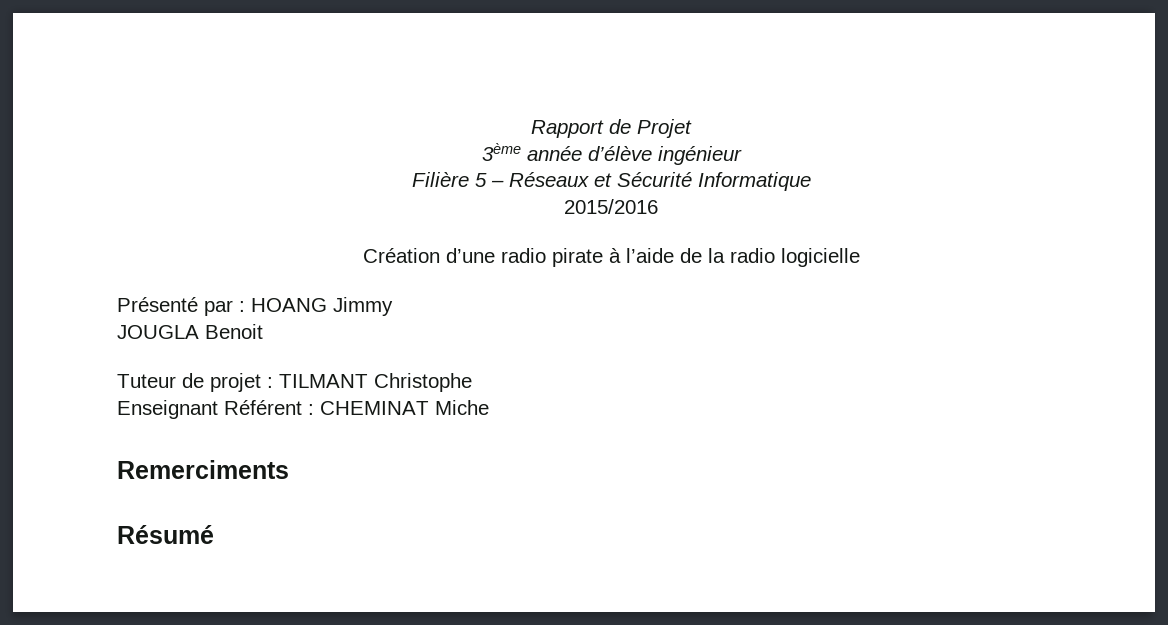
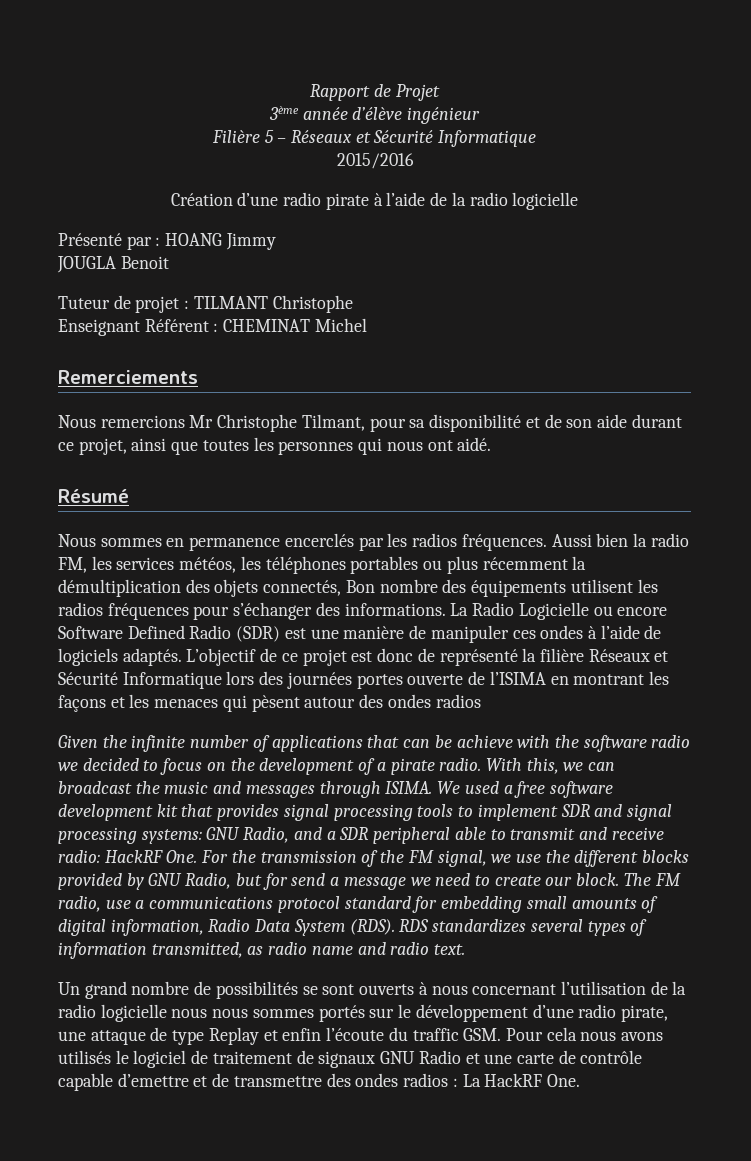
[435,400,489,415] [117,460,289,479] [117,525,214,544] Miche // Remerciments // Résumé -> [314,318,367,332] [58,370,198,384] [58,414,682,432] [58,437,492,455] [58,489,129,503] [58,533,689,551] [58,556,587,574] [58,579,658,597] [58,602,668,620] [58,625,662,643] [58,648,669,666] [58,671,669,689] [58,694,481,712] [58,735,691,752] [58,758,616,775] [58,781,613,798] [58,804,672,821] [58,827,664,844] [58,850,690,867] [58,873,681,890] [58,896,659,913] [58,919,648,936] [58,942,466,959] [58,981,687,999] [58,1004,668,1022] [58,1027,664,1045] [58,1050,643,1068] [58,1073,580,1091] Michel // Remerciements // Nous remercions Mr Christophe Tilmant, pour sa disponibilité et de son aide durant ce projet, ainsi que toutes les personnes qui nous ont aidé. // Résumé // Nous sommes en permanence encerclés par les radios fréquences. Aussi bien la radio FM, les services météos, les téléphones portables ou plus récemment la démultiplication des objets connectés, Bon nombre des équipements utilisent les radios fréquences pour s’échanger des informations. La Radio Logicielle ou encore Software Defined Radio (SDR) est une manière de manipuler ces ondes à l’aide de logiciels adaptés. L’objectif de ce projet est donc de représenté la filière Réseaux et Sécurité Informatique lors des journées portes ouverte de l’ISIMA en montrant les façons et les menaces qui pèsent autour des ondes radios // Given the infinite number of applications that can be achieve with the software radio we decided to focus on the development of a pirate radio. With this, we can broadcast the music and messages through ISIMA. We used a free software development kit that provides signal processing tools to implement SDR and signal processing systems: GNU Radio, and a SDR peripheral able to transmit and receive radio: HackRF One. For the transmission of the FM signal, we use the different blocks provided by GNU Radio, but for send a message we need to create our block. The FM radio, use a communications protocol standard for embedding small amounts of digital information, Radio Data System (RDS). RDS standardizes several types of information transmitted, as radio name and radio text. // Un grand nombre de possibilités se sont ouverts à nous concernant l’utilisation de la radio logicielle nous nous sommes portés sur le développement d’une radio pirate, une attaque de type Replay et enfin l’écoute du traffic GSM. Pour cela nous avons utilisés le logiciel de traitement de signaux GNU Radio et une carte de contrôle capable d’emettre et de transmettre des ondes radios : La HackRF One.

